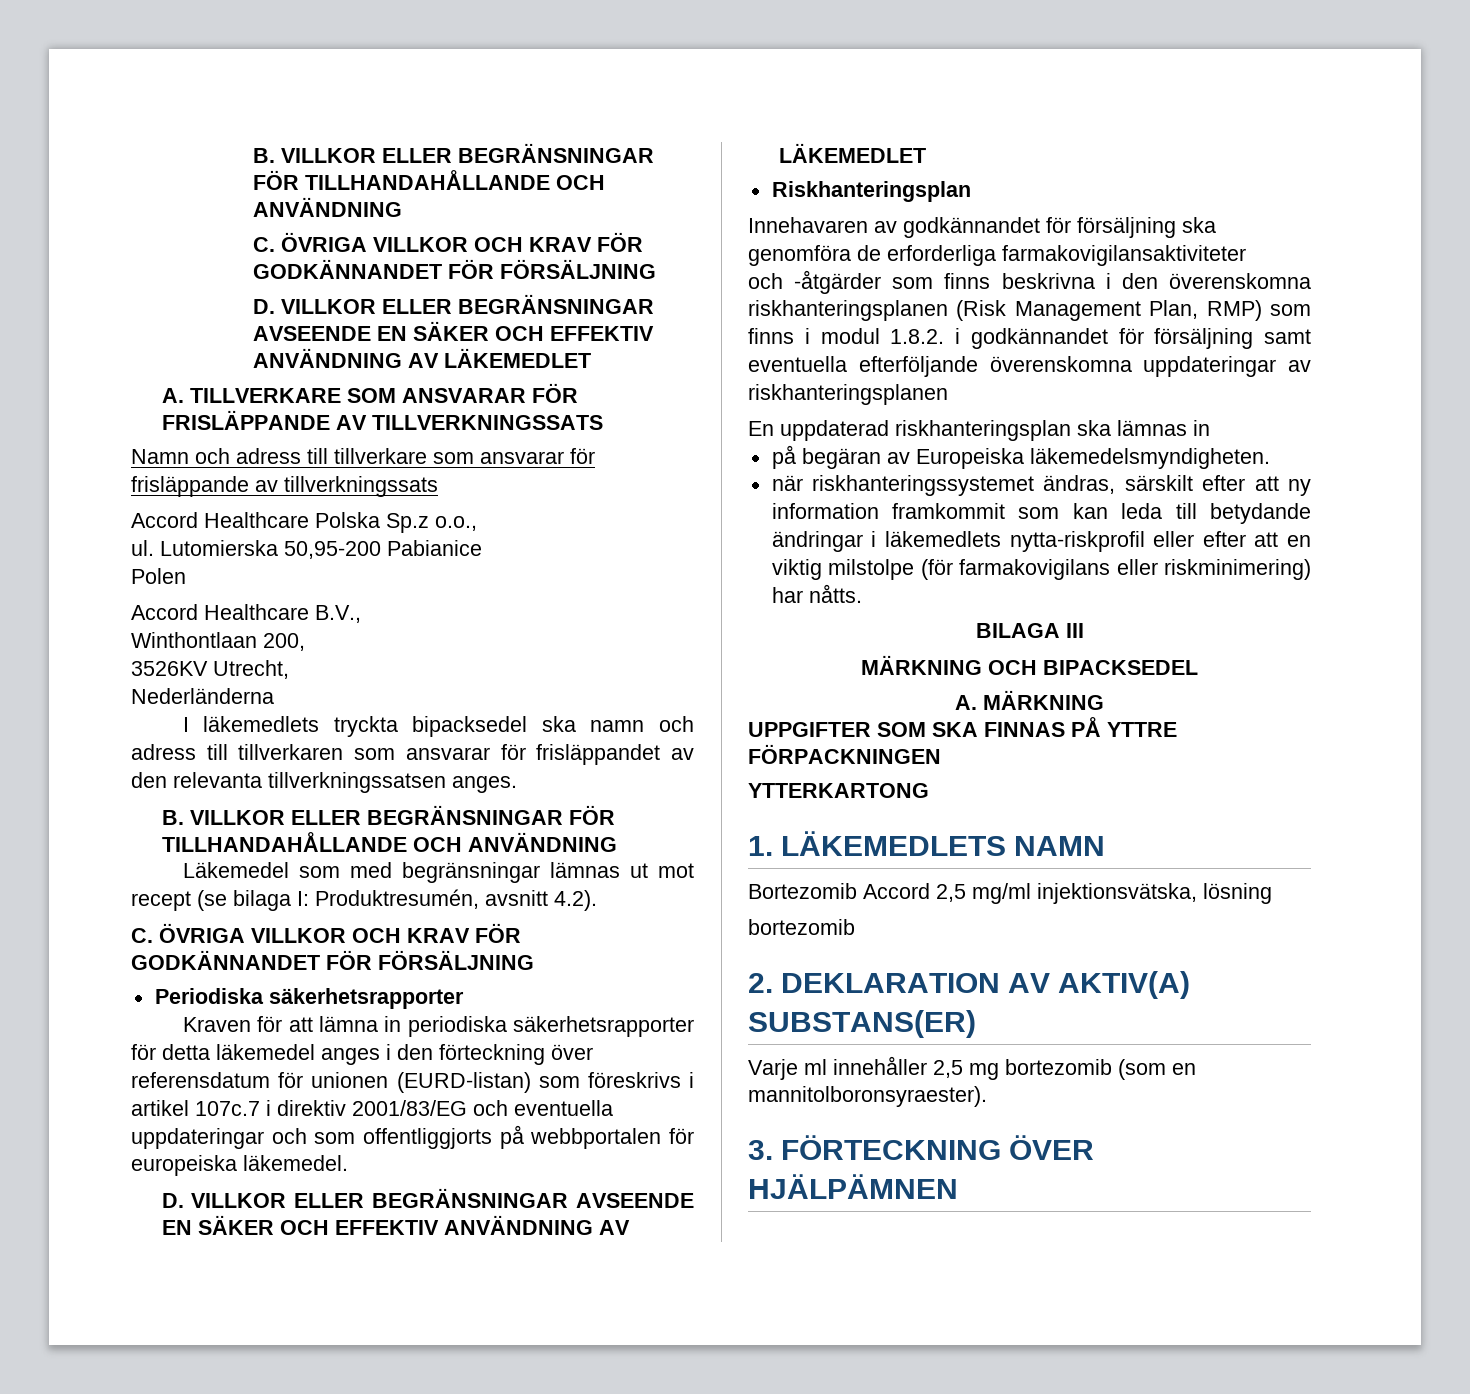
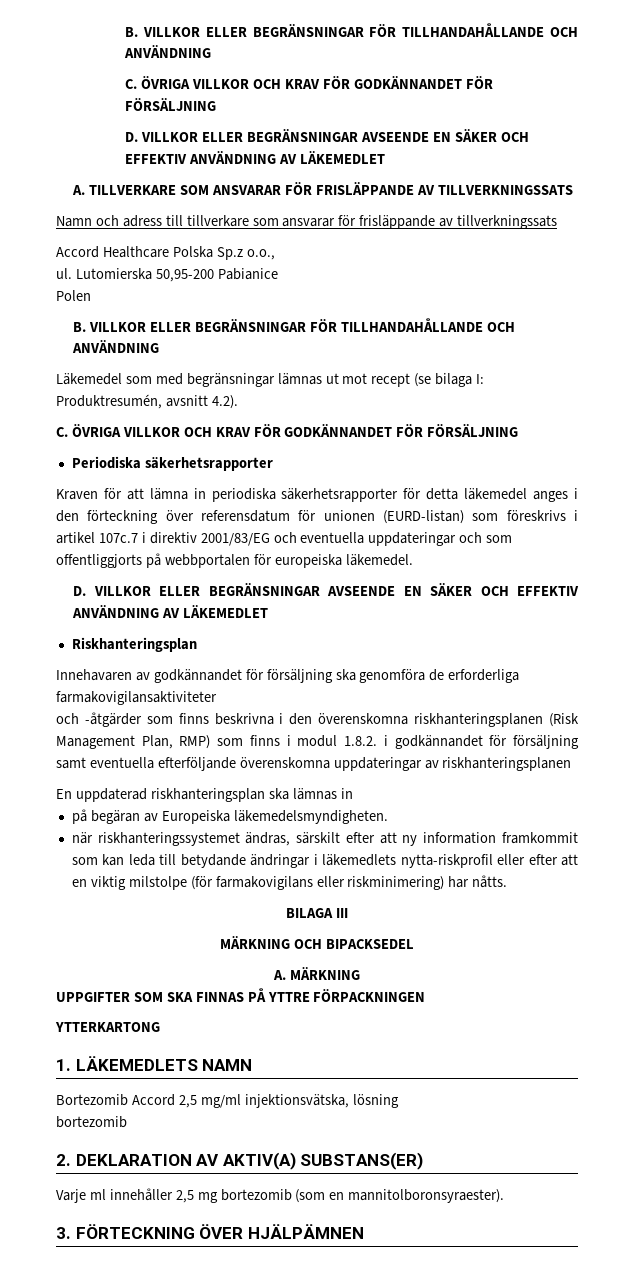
[131,604,361,623] [131,632,305,651] [131,660,289,679] [131,688,274,704] [182,716,694,737] [131,744,694,765] [131,772,517,793] // Accord Healthcare B.V., // Winthontlaan 200, // 3526KV Utrecht, // Nederländerna // I läkemedlets tryckta bipacksedel ska namn och adress till tillverkaren som ansvarar för frisläppandet av den relevanta tillverkningssatsen anges. -> (91, 295) none

